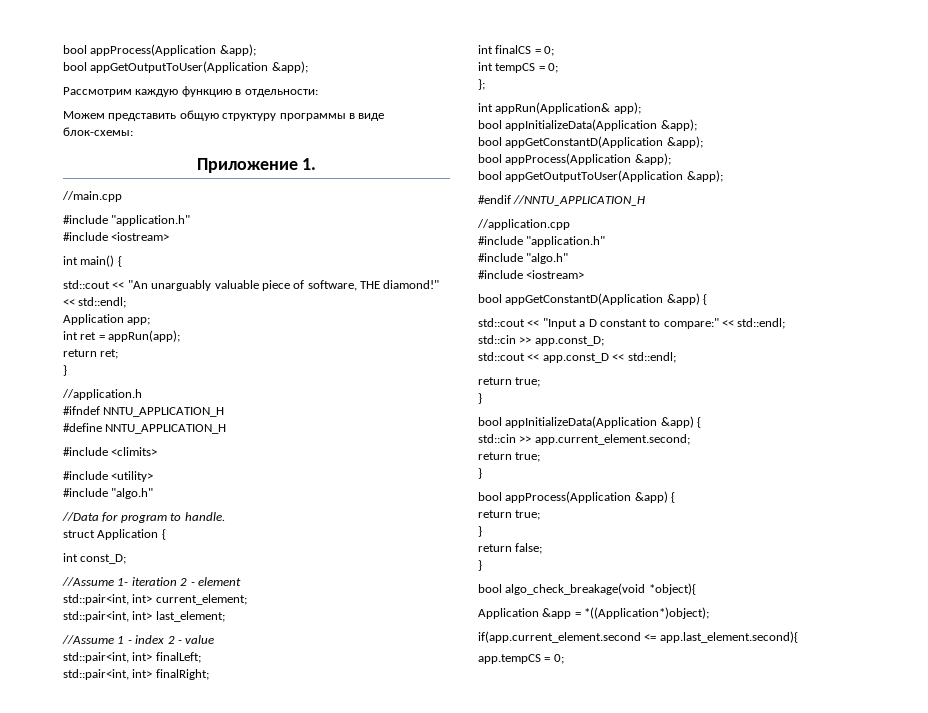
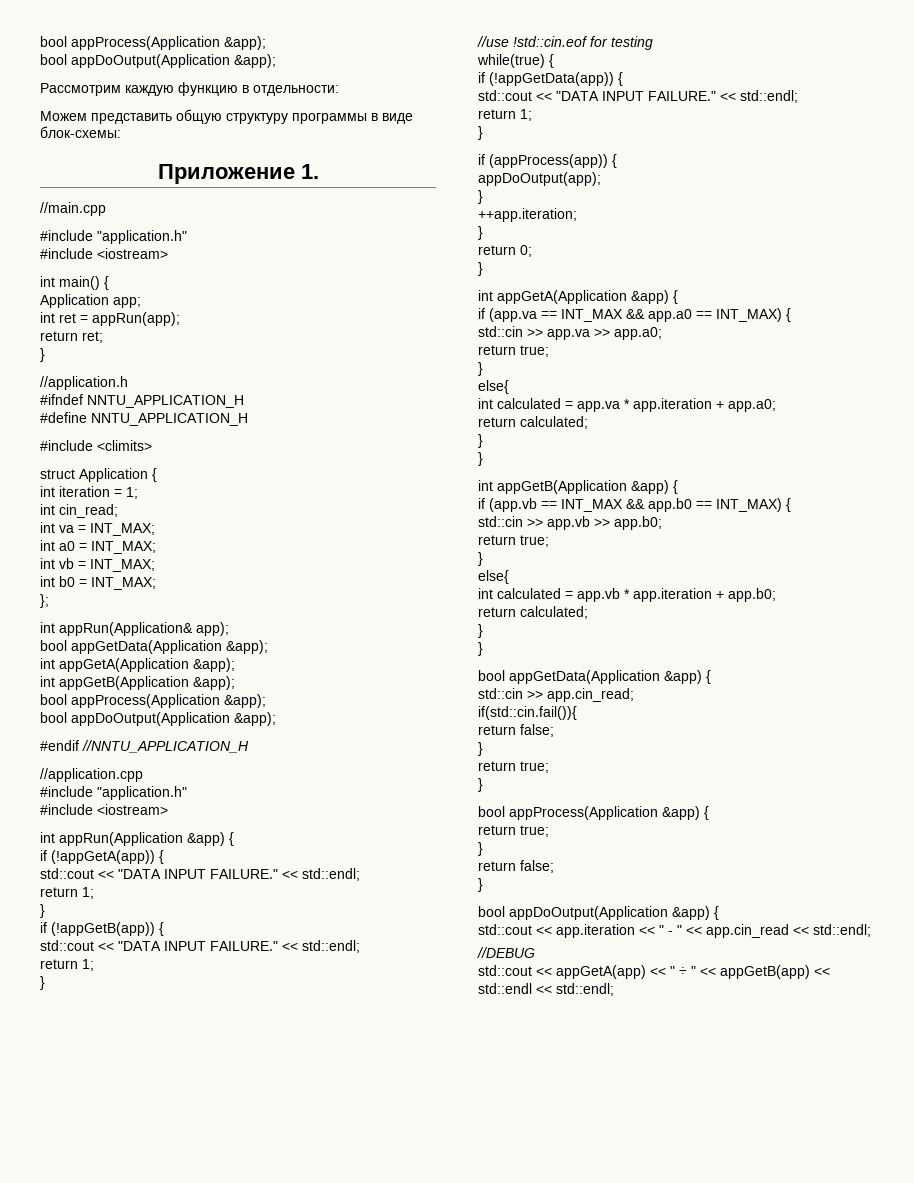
[63,44,256,56] [63,61,269,73] bool appProcess(Application &app); // bool appGetOutputToUser(Application -> [40,36,266,50] [40,54,230,68] bool appProcess(Application &app); // bool appDoOutput(Application
[63,280,440,291] [63,297,127,308] // std::cout << "An unarguably valuable piece of software, THE diamond!" << std::endl; -> (109, 283) none
[63,471,154,482] [63,488,154,499] [62,512,225,523] [63,529,166,540] [63,553,127,564] [62,577,241,586] [63,594,247,605] [63,611,225,622] [62,635,215,644] [63,652,201,663] [63,669,209,680] [478,45,555,56] [478,62,559,73] #include <utility> // #include "algo.h" // //Data for program to handle. // struct Application { // int const_D; // //Assume 1- iteration 2 - element // std::pair<int, int> current_element; // std::pair<int, int> last_element; // //Assume 1 - index 2 - value // std::pair<int, int> finalLeft; // std::pair<int, int> finalRight; // int finalCS = 0; // int tempCS = 0; -> [40,468,157,482] [40,486,138,499] [40,504,118,518] [40,522,155,536] [40,540,156,554] [40,558,155,572] [40,576,156,590] struct Application { // int iteration = 1; // int cin_read; // int va = INT_MAX; // int a0 = INT_MAX; // int vb = INT_MAX; // int b0 = INT_MAX;
[505,119,697,131] [478,136,664,148] appInitializeData(Application &app); // bool appGetConstantD(Application -> [71,640,268,654] [40,658,235,672] [40,676,189,690] appGetData(Application &app); // int appGetA(Application &app); // int appGetB(Application
[505,170,684,182] appGetOutputToUser(Application -> [71,712,230,726] appDoOutput(Application
[478,253,569,264] [478,270,585,279] [478,293,708,305] [478,318,786,329] [478,335,604,346] [478,352,676,363] [478,377,541,387] [478,393,482,404] [478,416,658,428] // #include "algo.h" // #include <iostream> // bool appGetConstantD(Application &app) { // std::cout << "Input a D constant to compare:" << std::endl; // std::cin >> app.const_D; // std::cout << app.const_D << std::endl; // return true; // } // bool appInitializeData(Application -> [40,804,168,815] [40,832,234,846] [40,850,164,864] [40,868,360,881] [40,887,94,899] [40,904,45,918] [40,922,164,936] [40,940,360,953] [40,959,94,971] [40,976,45,990] [477,36,653,50] [477,54,554,68] [478,72,623,86] [478,90,798,103] [478,109,532,121] [478,126,483,140] [478,154,617,168] [478,172,601,186] [478,190,483,204] [478,208,577,222] [478,226,483,240] [478,245,532,257] [478,262,483,276] [478,290,678,304] [478,308,791,322] [478,326,662,340] [478,345,549,357] [478,362,483,376] [478,380,509,394] [478,398,776,412] [478,416,588,429] [478,434,483,448] [478,452,483,466] [478,480,678,494] [478,498,791,512] [478,516,662,530] [478,535,549,547] [478,552,483,566] [478,570,509,584] [478,588,776,602] [478,606,588,619] [478,624,483,638] [478,642,483,656] [478,670,660,684] // #include <iostream> // int appRun(Application &app) { // if (!appGetA(app)) { // std::cout << "DATA INPUT FAILURE." << std::endl; // return 1; // } // if (!appGetB(app)) { // std::cout << "DATA INPUT FAILURE." << std::endl; // return 1; // } // //use !std::cin.eof for testing // while(true) { // if (!appGetData(app)) { // std::cout << "DATA INPUT FAILURE." << std::endl; // return 1; // } // if (appProcess(app)) { // appDoOutput(app); // } // ++app.iteration; // } // return 0; // } // int appGetA(Application &app) { // if (app.va == INT_MAX && app.a0 == INT_MAX) { // std::cin >> app.va >> app.a0; // return true; // } // else{ // int calculated = app.va * app.iteration + app.a0; // return calculated; // } // } // int appGetB(Application &app) { // if (app.vb == INT_MAX && app.b0 == INT_MAX) { // std::cin >> app.vb >> app.b0; // return true; // } // else{ // int calculated = app.vb * app.iteration + app.b0; // return calculated; // } // } // bool appGetData(Application
[534,434,690,445] app.current_element.second; -> [547,688,634,702] [478,706,577,720] [478,724,554,737] [478,742,483,756] app.cin_read; // if(std::cin.fail()){ // return false; // }
[505,583,696,595] [478,607,710,619] [478,631,798,643] [478,654,564,664] algo_check_breakage(void *object){ // Application &app = *((Application*)object); // if(app.current_element.second <= app.last_element.second){ // app.tempCS = 0; -> [509,906,719,920] [478,924,871,938] [477,947,535,958] [478,965,830,979] [478,983,614,996] appDoOutput(Application &app) { // std::cout << app.iteration << " - " << app.cin_read << std::endl; // //DEBUG // std::cout << appGetA(app) << " ÷ " << appGetB(app) << std::endl << std::endl;

